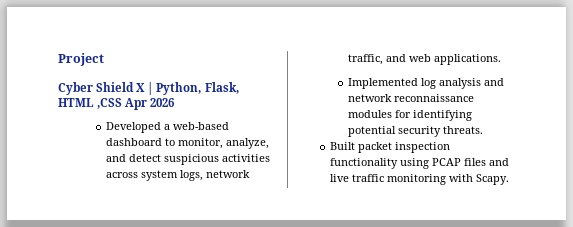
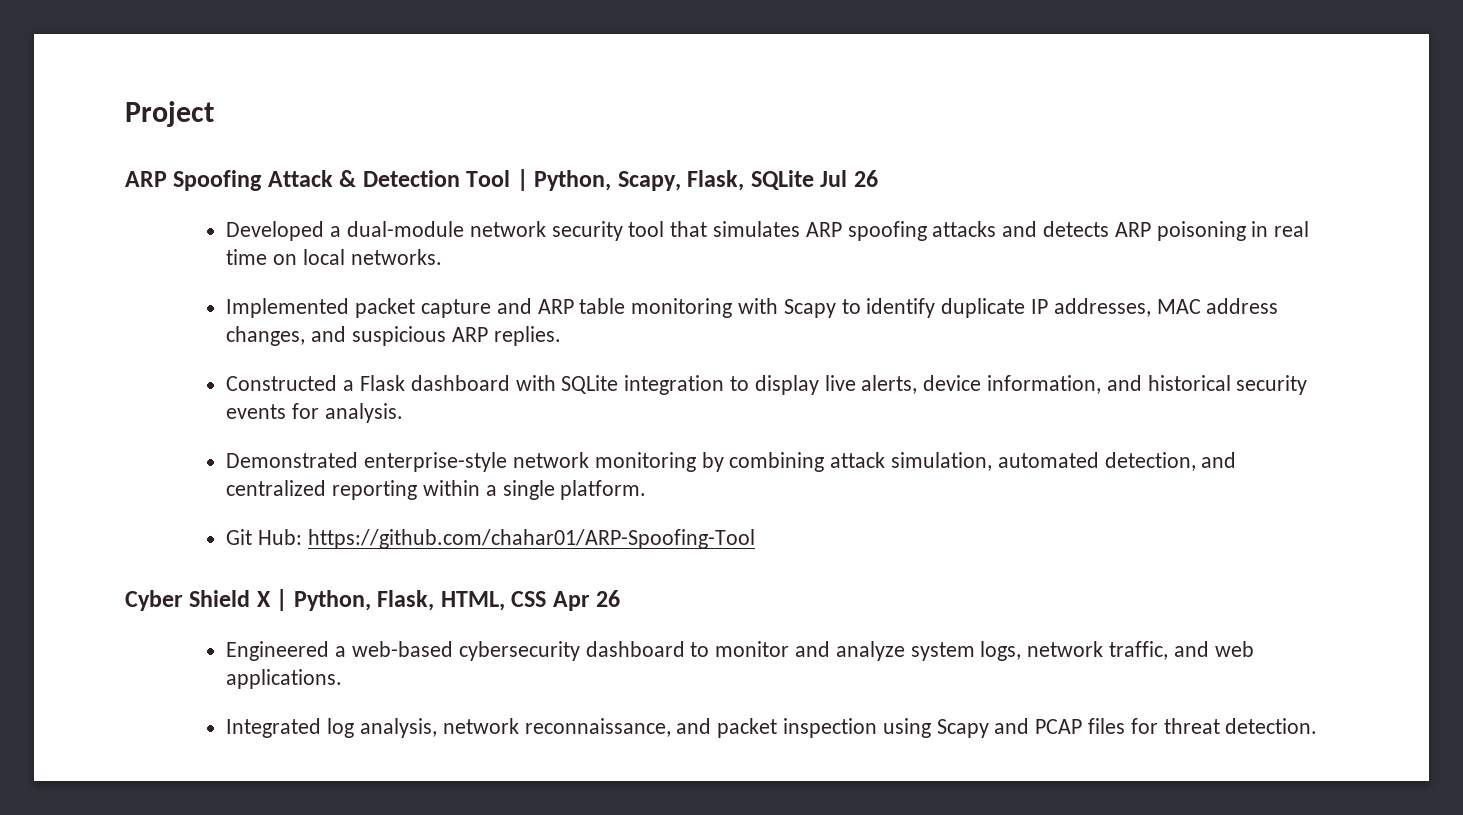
(104, 59) none -> [125,169,878,191] [226,221,1310,241] [226,249,442,265] [226,298,1279,318] [226,326,561,346] [226,375,1308,395] [226,403,403,423] [226,452,1237,472] [226,480,647,500] [226,529,755,549] // ARP Spoofing Attack & Detection Tool | Python, Scapy, Flask, SQLite Jul 26 // Developed a dual-module network security tool that simulates ARP spoofing attacks and detects ARP poisoning in real time on local networks. // Implemented packet capture and ARP table monitoring with Scapy to identify duplicate IP addresses, MAC address changes, and suspicious ARP replies. // Constructed a Flask dashboard with SQLite integration to display live alerts, device information, and historical security events for analysis. // Demonstrated enterprise-style network monitoring by combining attack simulation, automated detection, and centralized reporting within a single platform. // Git Hub: https://github.com/chahar01/ARP-Spoofing-Tool
[58,98,176,110] [105,122,161,133] HTML ,CSS Apr 2026 // Developed -> [440,590,621,611] [226,641,330,661] HTML, CSS Apr 26 // Engineered
(229, 126) none -> [458,641,580,661] cybersecurity
[177,138,269,149] [105,154,270,165] [105,172,138,178] monitor, analyze, and detect suspicious activities across -> [715,641,905,661] monitor and analyze
[347,78,504,89] [347,94,474,102] [347,110,472,121] [347,126,483,137] [329,142,450,153] [329,158,509,169] [329,174,509,185] Implemented log analysis and network reconnaissance modules for identifying potential security threats. // Built packet inspection functionality using PCAP files and live traffic monitoring with Scapy. -> [226,718,1318,738] Integrated log analysis, network reconnaissance, and packet inspection using Scapy and PCAP files for threat detection.

